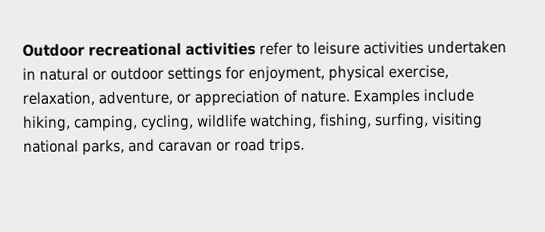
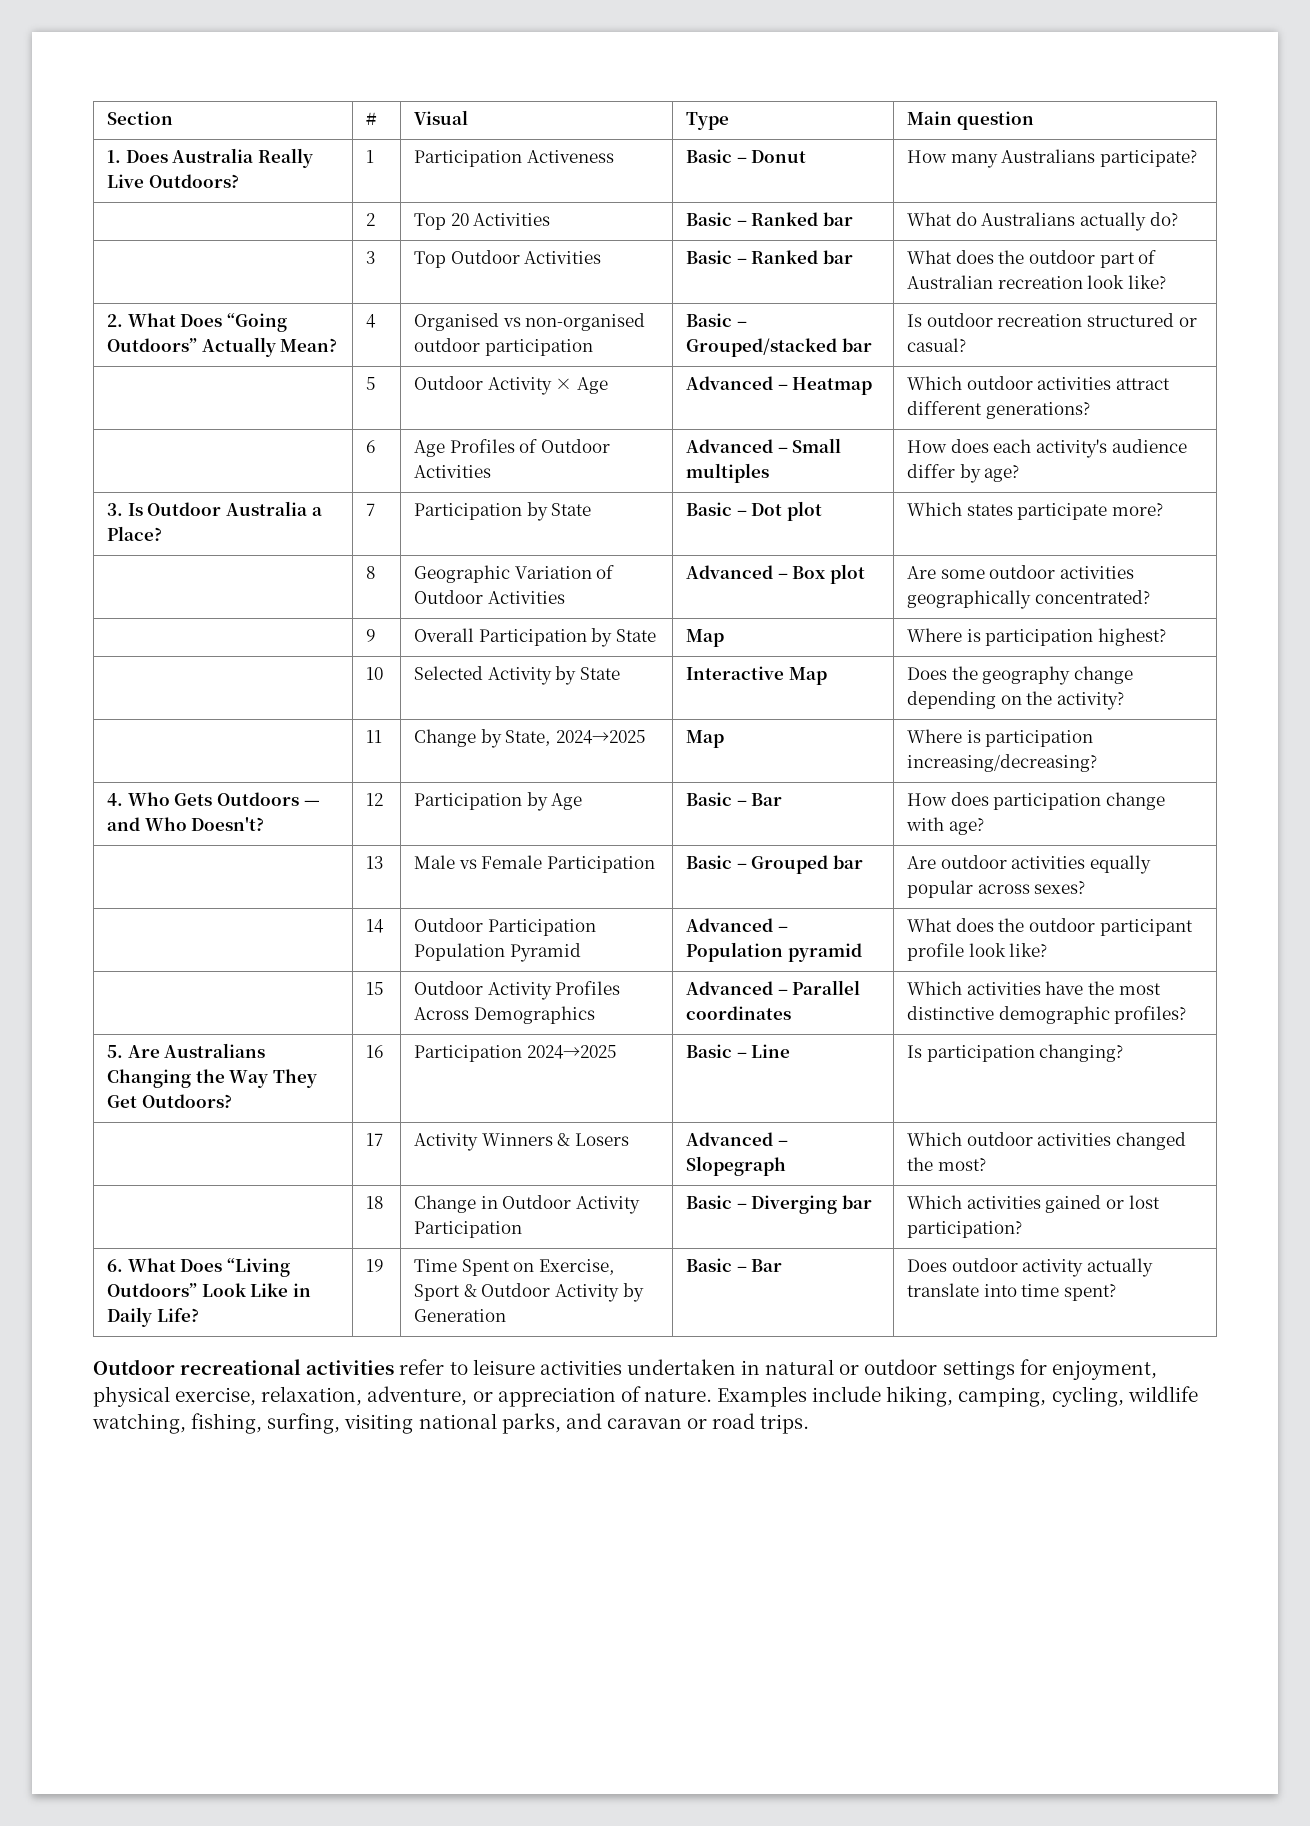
(22, 50) none -> [107,111,174,125] [366,112,378,125] [414,110,469,125] [686,112,730,130] [907,111,1034,130] [107,148,314,168] [107,174,239,188] [366,150,375,163] [414,150,614,167] [686,149,807,163] [907,149,1198,168] [366,213,376,226] [414,213,551,230] [686,212,854,226] [907,212,1178,231] [366,251,376,264] [414,250,602,268] [686,250,854,264] [907,250,1157,268] [907,275,1167,289] [107,313,288,332] [107,337,338,357] [366,314,377,328] [414,313,646,331] [414,338,593,356] [686,313,747,327] [686,338,872,357] [907,313,1197,327] [907,338,967,352] [366,377,376,390] [414,376,609,395] [686,376,873,395] [907,376,1171,390] [907,401,1090,419] [366,440,376,453] [414,439,611,457] [414,465,492,478] [686,438,842,453] [686,463,770,483] [907,439,1187,458] [907,464,1020,483] [107,501,322,516] [107,526,163,541] [366,503,376,516] [414,502,592,521] [686,501,823,521] [907,502,1164,520] [366,566,376,579] [414,565,615,583] [414,590,565,604] [686,564,866,584] [907,565,1135,579] [907,590,1150,609] [366,629,377,642] [414,628,657,647] [686,629,725,647] [907,628,1167,646] [366,667,384,680] [414,666,621,685] [686,666,827,685] [907,666,1134,685] [907,691,1125,710] [366,730,383,743] [414,729,646,748] [686,730,725,748] [907,729,1094,747] [907,754,1098,772] [107,792,320,806] [107,817,265,831] [366,793,384,806] [414,792,583,811] [686,792,783,806] [907,792,1166,810] [906,817,984,835] [366,856,384,869] [414,855,656,873] [686,855,864,874] [907,855,1152,874] [907,880,1086,898] [366,919,385,933] [414,918,596,936] [414,943,581,962] [686,918,788,932] [686,942,862,962] [907,918,1193,936] [907,943,1048,961] [366,982,384,995] [414,981,621,1000] [414,1006,595,1024] [686,980,861,995] [686,1006,792,1020] [907,981,1161,995] [907,1006,1187,1024] [107,1043,266,1058] [107,1069,318,1088] [107,1094,232,1108] [366,1045,384,1058] [414,1045,616,1062] [686,1044,791,1058] [907,1044,1124,1062] [366,1133,384,1146] [414,1133,630,1151] [686,1132,788,1146] [686,1156,787,1176] [907,1132,1187,1150] [907,1157,986,1171] [366,1196,384,1209] [414,1195,641,1214] [414,1221,523,1238] [686,1195,873,1214] [907,1195,1160,1213] [907,1221,1023,1238] [107,1258,291,1277] [107,1283,312,1297] [107,1307,199,1327] [366,1259,385,1272] [414,1259,616,1276] [414,1283,644,1302] [414,1309,507,1322] [686,1258,783,1272] [907,1258,1154,1277] [907,1283,1117,1301] Section | # | Visual | Type | Main question // 1. Does Australia Really Live Outdoors? | 1 | Participation Activeness | Basic – Donut | How many Australians participate? // | 2 | Top 20 Activities | Basic – Ranked bar | What do Australians actually do? // | 3 | Top Outdoor Activities | Basic – Ranked bar | What does the outdoor part of Australian recreation look like? // 2. What Does “Going Outdoors” Actually Mean? | 4 | Organised vs non-organised outdoor participation | Basic – Grouped/stacked bar | Is outdoor recreation structured or casual? // | 5 | Outdoor Activity × Age | Advanced – Heatmap | Which outdoor activities attract different generations? // | 6 | Age Profiles of Outdoor Activities | Advanced – Small multiples | How does each activity's audience differ by age? // 3. Is Outdoor Australia a Place? | 7 | Participation by State | Basic – Dot plot | Which states participate more? // | 8 | Geographic Variation of Outdoor Activities | Advanced – Box plot | Are some outdoor activities geographically concentrated? // | 9 | Overall Participation by State | Map | Where is participation highest? // | 10 | Selected Activity by State | Interactive Map | Does the geography change depending on the activity? // | 11 | Change by State, 2024→2025 | Map | Where is participation increasing/decreasing? // 4. Who Gets Outdoors — and Who Doesn't? | 12 | Participation by Age | Basic – Bar | How does participation change with age? // | 13 | Male vs Female Participation | Basic – Grouped bar | Are outdoor activities equally popular across sexes? // | 14 | Outdoor Participation Population Pyramid | Advanced – Population pyramid | What does the outdoor participant profile look like? // | 15 | Outdoor Activity Profiles Across Demographics | Advanced – Parallel coordinates | Which activities have the most distinctive demographic profiles? // 5. Are Australians Changing the Way They Get Outdoors? | 16 | Participation 2024→2025 | Basic – Line | Is participation changing? // | 17 | Activity Winners & Losers | Advanced – Slopegraph | Which outdoor activities changed the most? // | 18 | Change in Outdoor Activity Participation | Basic – Diverging bar | Which activities gained or lost participation? // 6. What Does “Living Outdoors” Look Like in Daily Life? | 19 | Time Spent on Exercise, Sport & Outdoor Activity by Generation | Basic – Bar | Does outdoor activity actually translate into time spent? //

